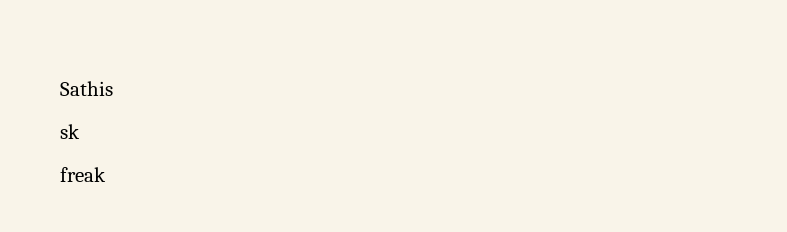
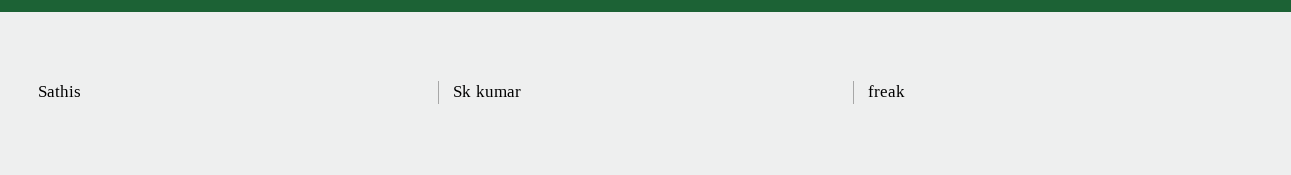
[60,124,80,139] sk -> [453,85,521,97] Sk kumar

